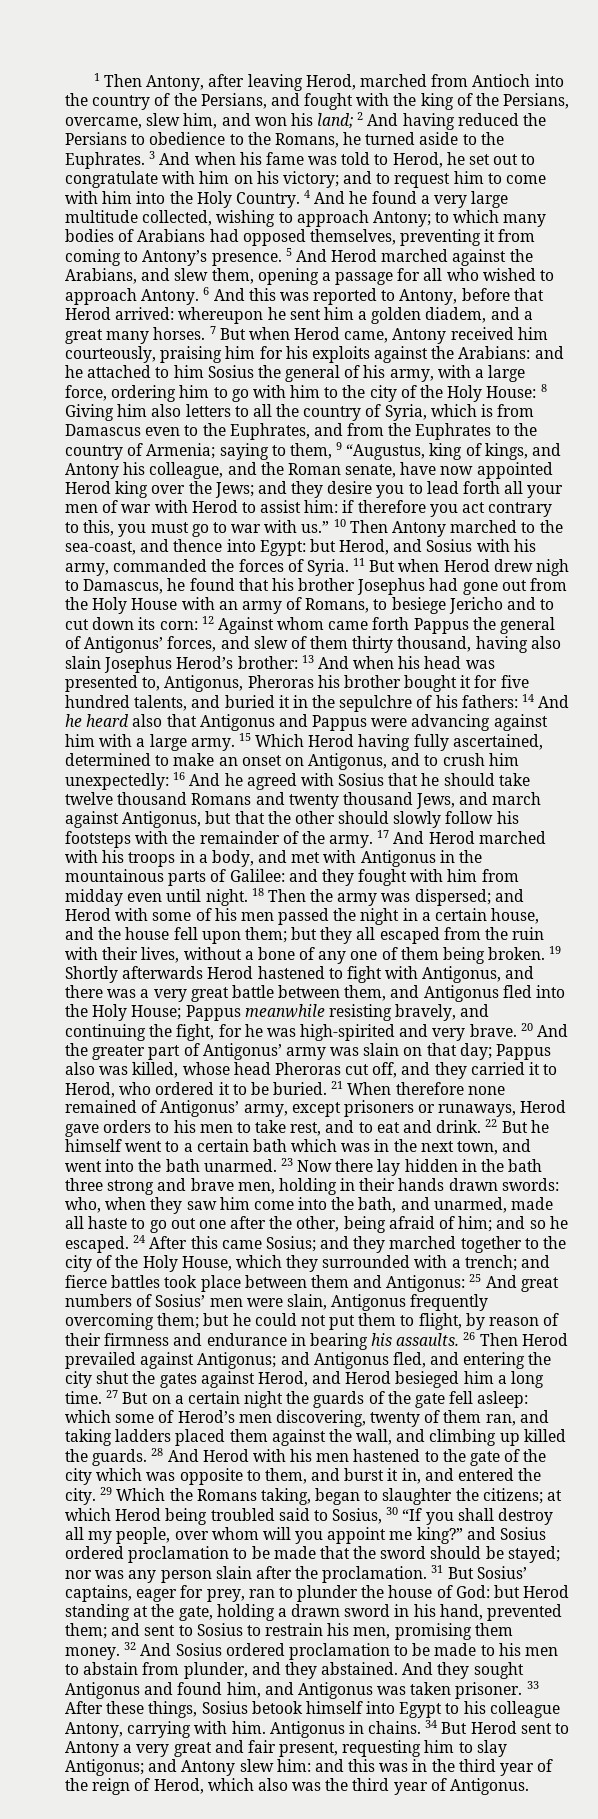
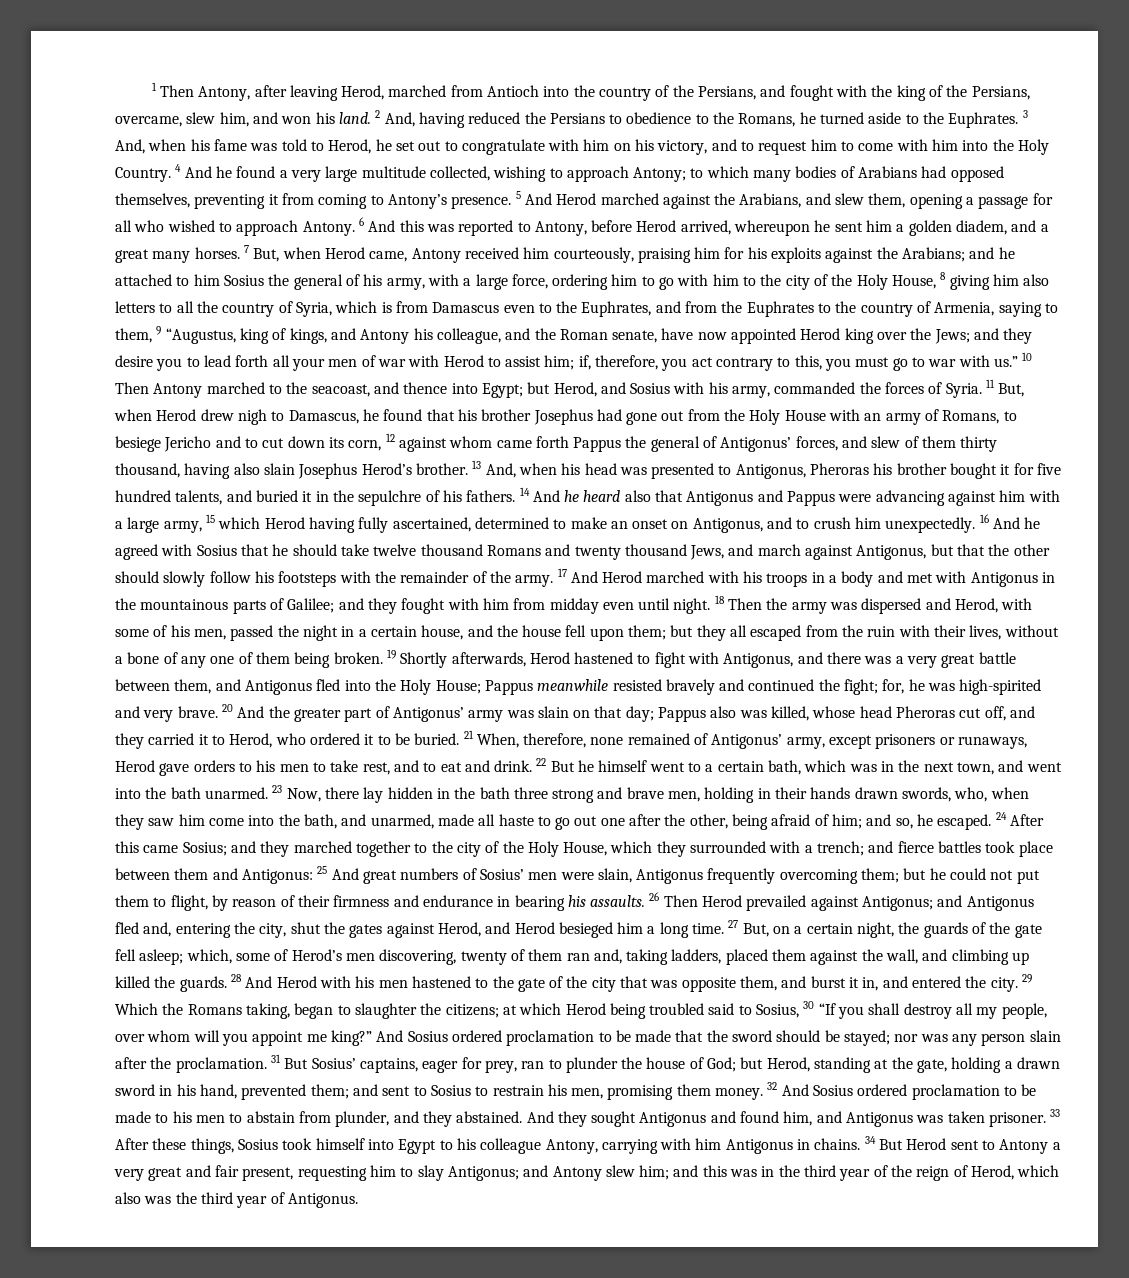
[317,112,399,129] land; 2 And -> [338,110,415,127] land. 2 And,
[159,152,191,165] And -> [115,139,145,154] And,
[282,171,339,188] victory; -> [657,140,708,155] victory,
[513,288,544,301] [65,307,175,320] that Herod arrived: -> [636,220,731,235] Herod arrived,
[219,328,246,340] But -> [253,248,280,262] But,
[458,346,531,359] Arabians: -> [902,247,966,262] Arabians;
[486,384,547,398] [65,404,114,421] House: 8 Giving -> [892,272,990,290] House, 8 giving
[146,443,216,459] Armenia; -> [934,302,995,316] Armenia,
[304,500,426,513] him: if therefore -> [544,355,659,370] him; if, therefore,
[65,541,136,555] sea-coast, -> [311,384,370,397] seacoast,
[259,540,306,556] Egypt: -> [481,383,523,398] Egypt;
[369,560,396,572] But -> [998,383,1025,397] But,
[159,616,274,634] corn: 12 Against -> [348,433,447,452] corn, 12 against
[237,655,349,669] brother: 13 And -> [415,460,516,478] brother. 13 And,
[142,677,161,691] to, -> [718,465,732,475] to
[461,695,518,708] fathers: -> [466,490,516,502] fathers.
[190,733,305,751] army. 15 Which -> [163,514,261,533] army, 15 which
[65,773,169,790] unexpectedly: -> [885,517,976,533] unexpectedly.
[211,850,254,867] body, -> [841,571,874,587] body
[229,869,285,882] Galilee: -> [287,598,335,613] Galilee;
[414,889,524,906] [65,908,111,921] dispersed; and Herod -> [861,598,999,614] dispersed and Herod,
[240,912,274,921] men -> [193,629,226,640] men,
[122,966,204,979] afterwards -> [451,652,526,667] afterwards,
[328,1004,490,1021] [65,1024,242,1041] resisting bravely, and continuing the fight, for -> [612,679,905,695] resisted bravely and continued the fight; for,
[347,1082,464,1095] When therefore -> [476,733,587,748] When, therefore,
[252,1139,287,1152] bath -> [768,760,802,775] bath,
[297,1160,333,1172] Now -> [286,788,321,802] Now,
[501,1178,559,1191] swords: -> [902,787,952,802] swords,
[529,1220,546,1229] so -> [895,818,913,829] so,
[392,1352,460,1368] fled, and -> [115,922,172,937] fled and,
[65,1371,92,1388] city -> [259,923,287,938] city,
[122,1392,149,1404] But -> [742,923,769,937] But,
[244,1391,284,1408] night -> [857,922,895,938] night,
[477,1391,529,1408] [65,1410,111,1423] asleep: which -> [139,949,232,965] asleep; which,
[485,1410,549,1426] [65,1429,172,1446] ran, and taking ladders -> [566,949,722,965] ran and, taking ladders,
[96,1468,143,1481] which -> [620,976,649,988] that
[246,1470,261,1481] to -> (736, 984) none
[466,1527,496,1540] and -> [376,1030,404,1042] And
[455,1585,570,1598] God: but Herod -> [707,1057,810,1072] God; but Herod,
[251,1701,303,1714] betook -> [282,1138,313,1150] took
[231,1721,266,1734] him. -> [695,1138,722,1150] him
[276,1759,311,1772] him: -> [639,1165,670,1180] him;

